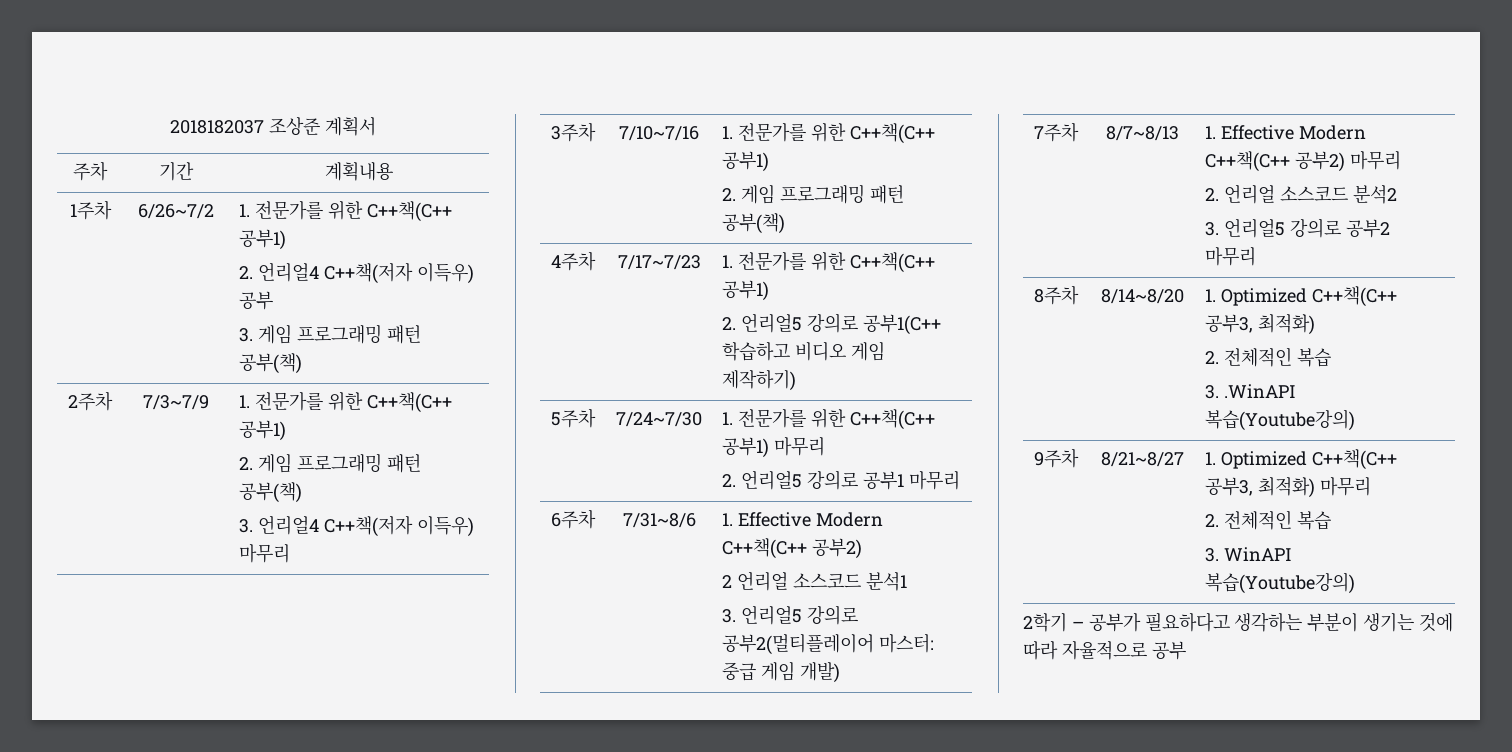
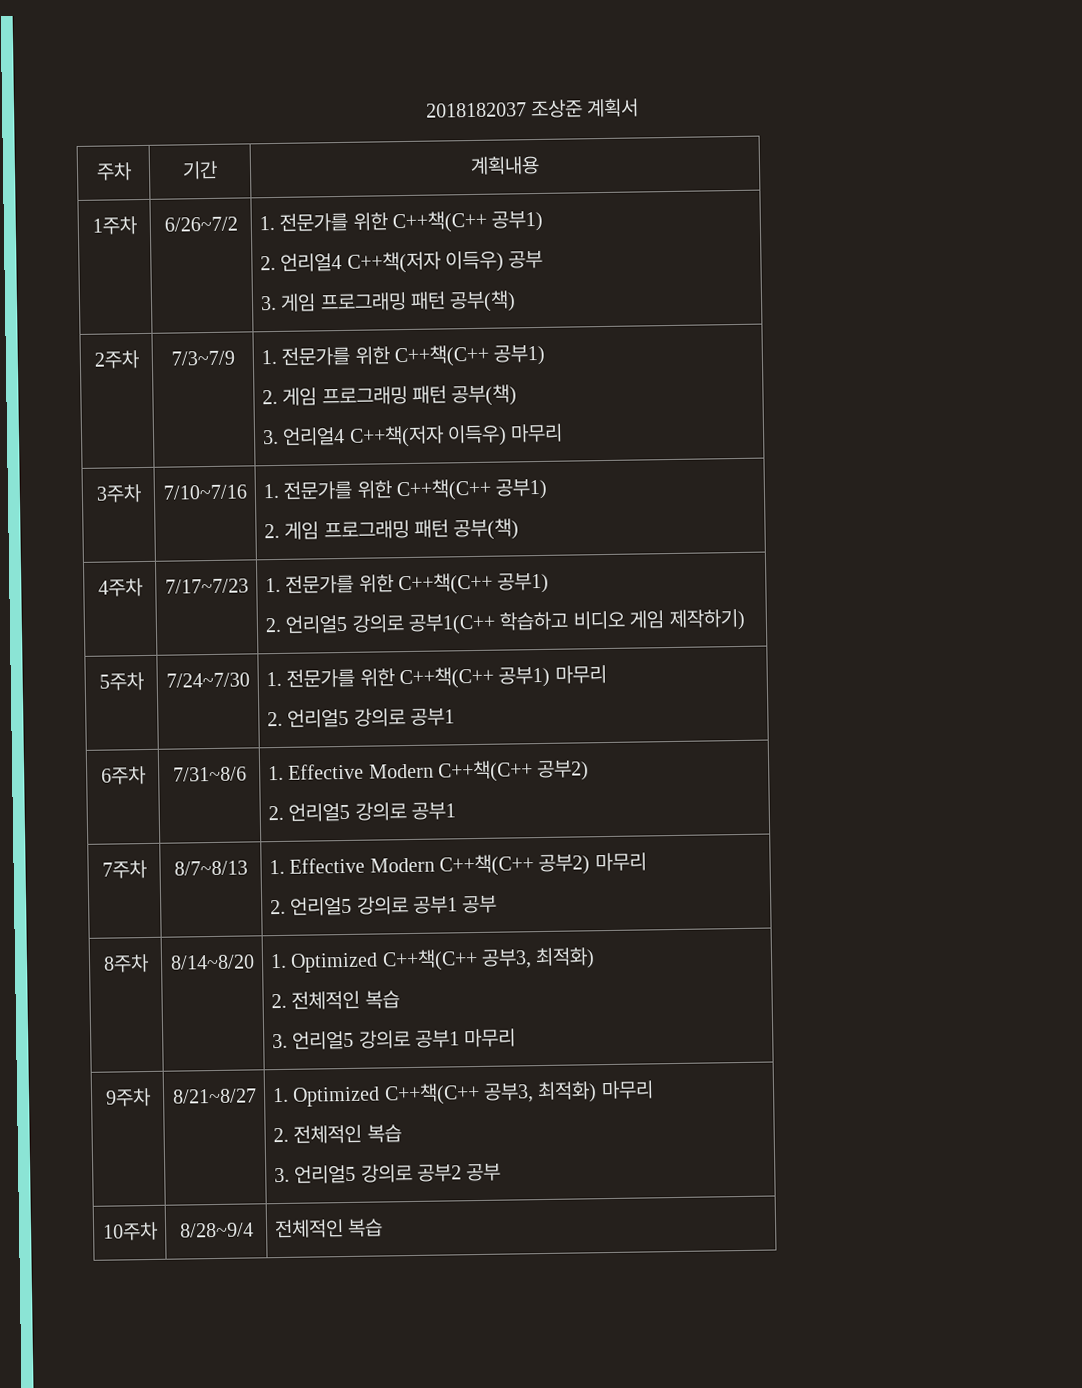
[908,471,960,490] 마무리 -> (455, 717) none
[722,571,907,591] [722,605,858,625] [722,633,935,655] [722,662,840,683] 2 언리얼 소스코드 분석1 // 3. 언리얼5 강의로 공부2(멀티플레이어 마스터: 중급 게임 개발) -> [267,801,456,822] 2. 언리얼5 강의로 공부1
[1224,184,1397,204] [1205,218,1390,238] [1205,247,1257,266] 언리얼 소스코드 분석2 // 3. 언리얼5 강의로 공부2 마무리 -> [290,894,498,916] 언리얼5 강의로 공부1 공부
[1224,384,1297,398] [1205,409,1356,431] .WinAPI 복습(Youtube강의) -> [292,1028,517,1050] 언리얼5 강의로 공부1 마무리
[1224,547,1293,561] [1205,572,1356,594] [1023,612,1454,632] [1023,640,1186,660] WinAPI 복습(Youtube강의) // 2학기 – 공부가 필요하다고 생각하는 부분이 생기는 것에 따라 자율적으로 공부 -> [294,1162,502,1184] [101,1221,159,1241] [178,1222,254,1238] [273,1218,384,1239] 언리얼5 강의로 공부2 공부 // 10주차 | 8/28~9/4 | 전체적인 복습

